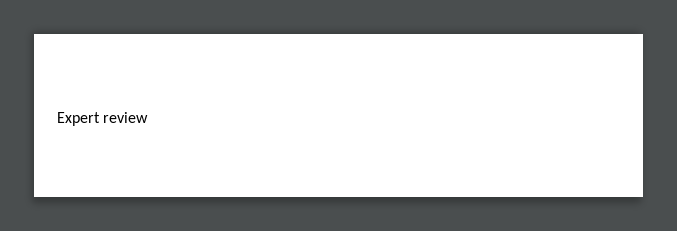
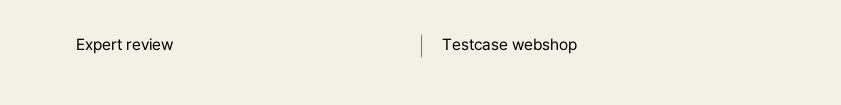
(149, 117) none -> [442,38,578,54] // Testcase webshop

